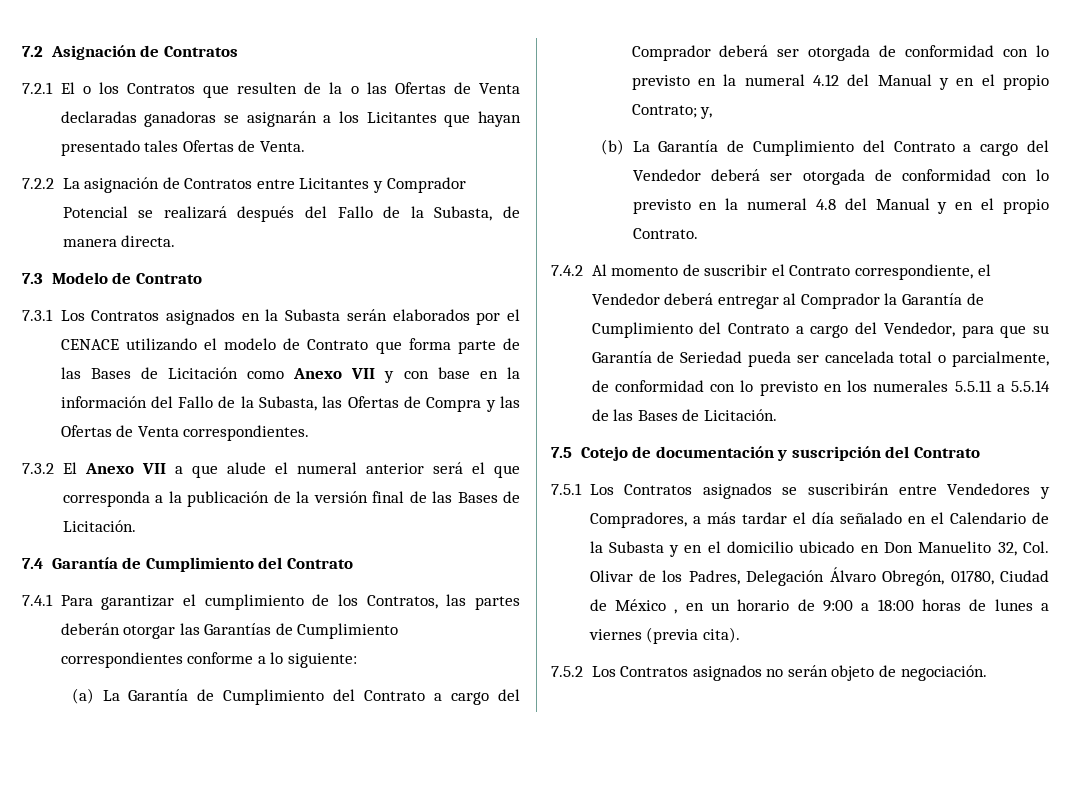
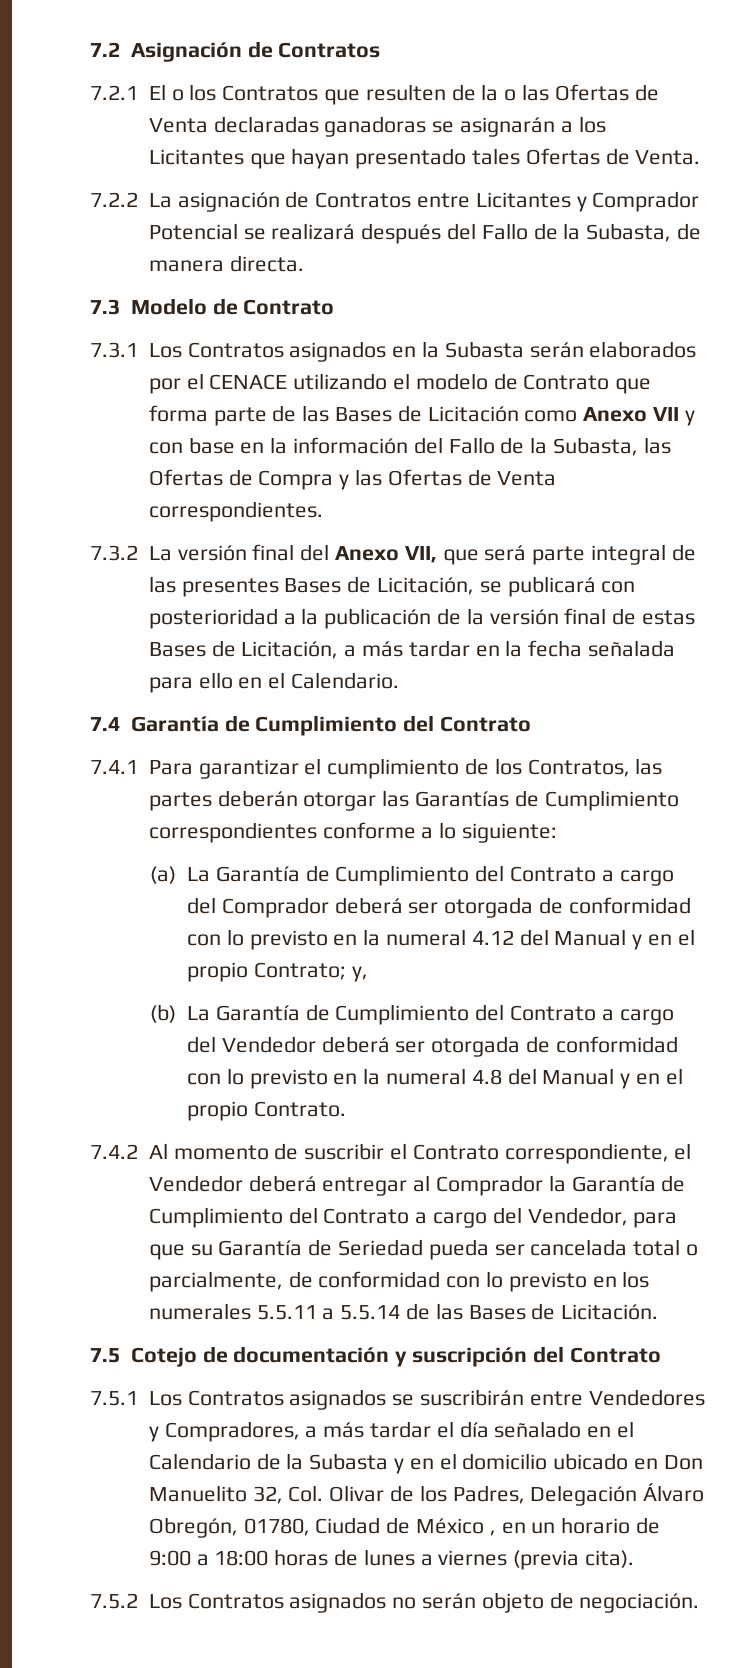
[62,462,520,478] [62,491,150,507] El Anexo VII a que alude el numeral anterior será el que corresponda -> [148,544,696,565] [148,576,636,597] [148,608,278,629] La versión final del Anexo VII, que será parte integral de las presentes Bases de Licitación, se publicará con posterioridad
[432,491,520,503] [62,520,136,532] las Bases de Licitación. -> [641,610,695,625] [148,640,675,659] [148,672,399,693] estas Bases de Licitación, a más tardar en la fecha señalada para ello en el Calendario.

